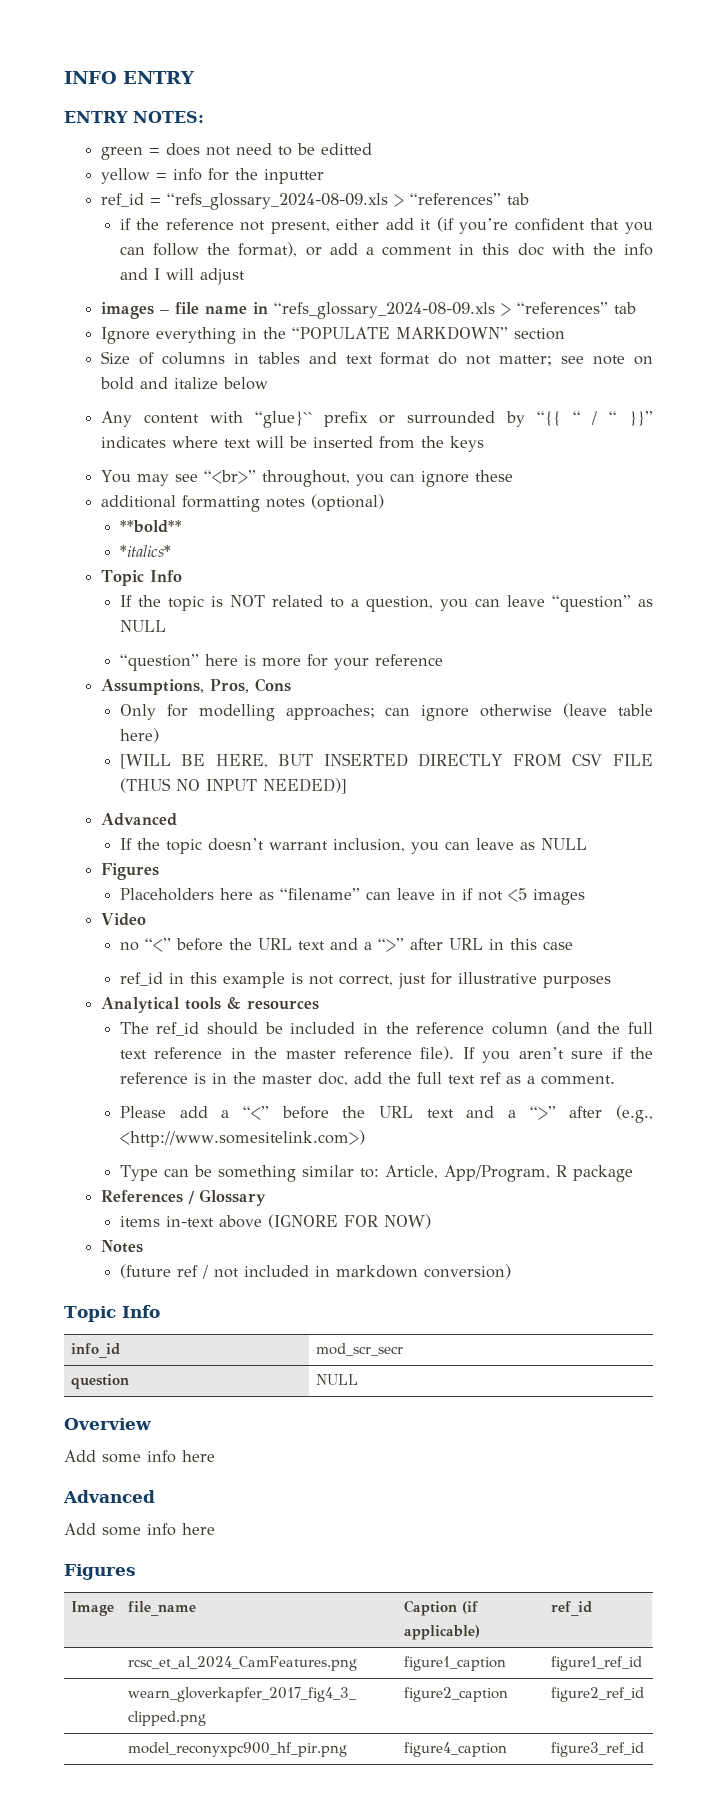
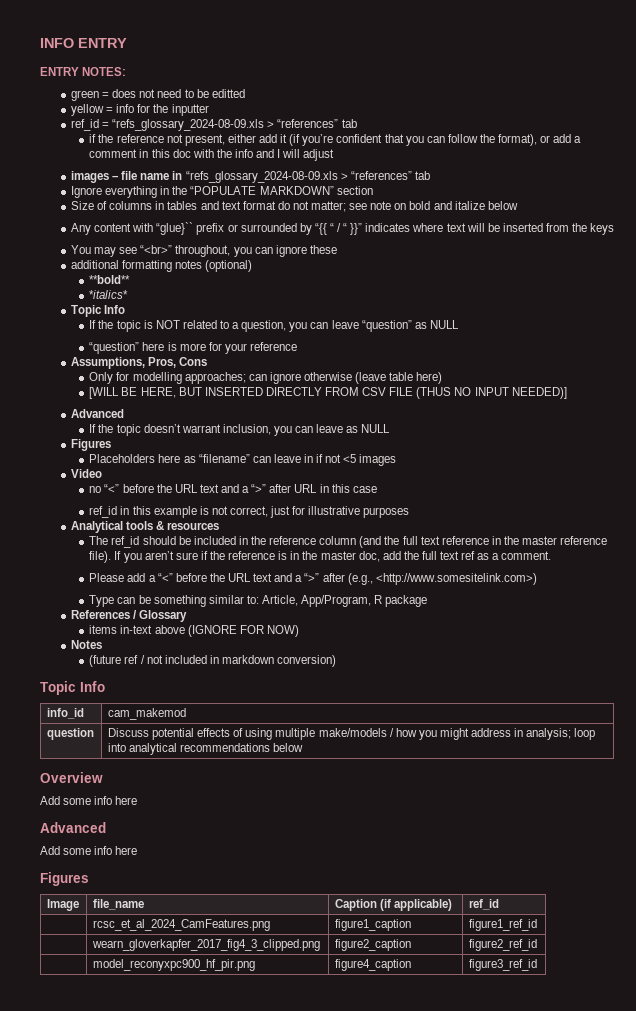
[315,1343,403,1356] mod_scr_secr -> [107,708,186,720] cam_makemod
[315,1374,358,1385] NULL -> [107,728,596,740] [107,743,304,755] Discuss potential effects of using multiple make/models / how you might address in analysis; loop into analytical recommendations below

